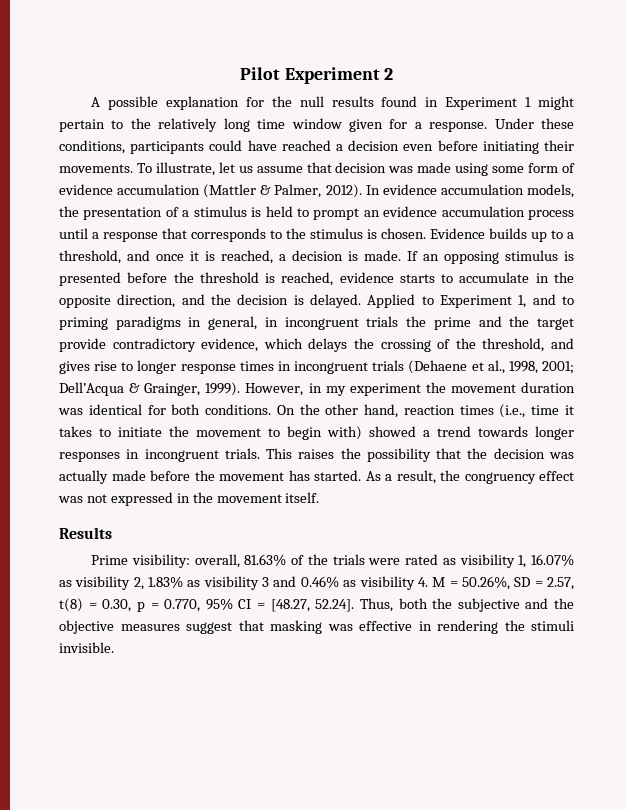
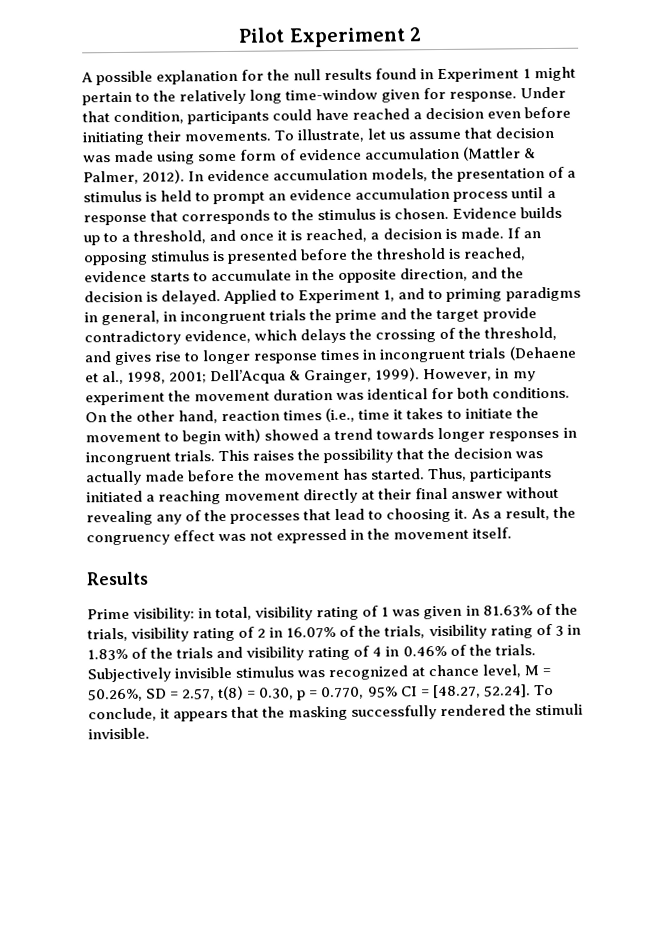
[257,118,342,129] time window -> [285,88,379,101] time-window
[414,122,422,129] a -> (447, 93) none
[541,118,575,129] [59,140,125,154] these conditions, -> [82,110,185,125] that condition,
(361, 475) none -> [427,467,553,482] [86,486,560,505] [86,507,469,526] Thus, participants initiated a reaching movement directly at their final answer without revealing any of the processes that lead to choosing it.
[194,554,574,568] [59,576,428,590] overall, 81.63% of the trials were rated as visibility 1, 16.07% as visibility 2, 1.83% as visibility 3 and 0.46% as visibility 4. -> [198,603,578,621] [87,623,581,642] [87,644,536,661] [87,664,522,683] in total, visibility rating of 1 was given in 81.63% of the trials, visibility rating of 2 in 16.07% of the trials, visibility rating of 3 in 1.83% of the trials and visibility rating of 4 in 0.46% of the trials. Subjectively invisible stimulus was recognized at chance level,
[359,598,574,612] [59,620,498,634] Thus, both the subjective and the objective measures suggest that masking was effective in rendering -> [533,684,554,696] [88,704,507,722] To conclude, it appears that the masking successfully rendered

